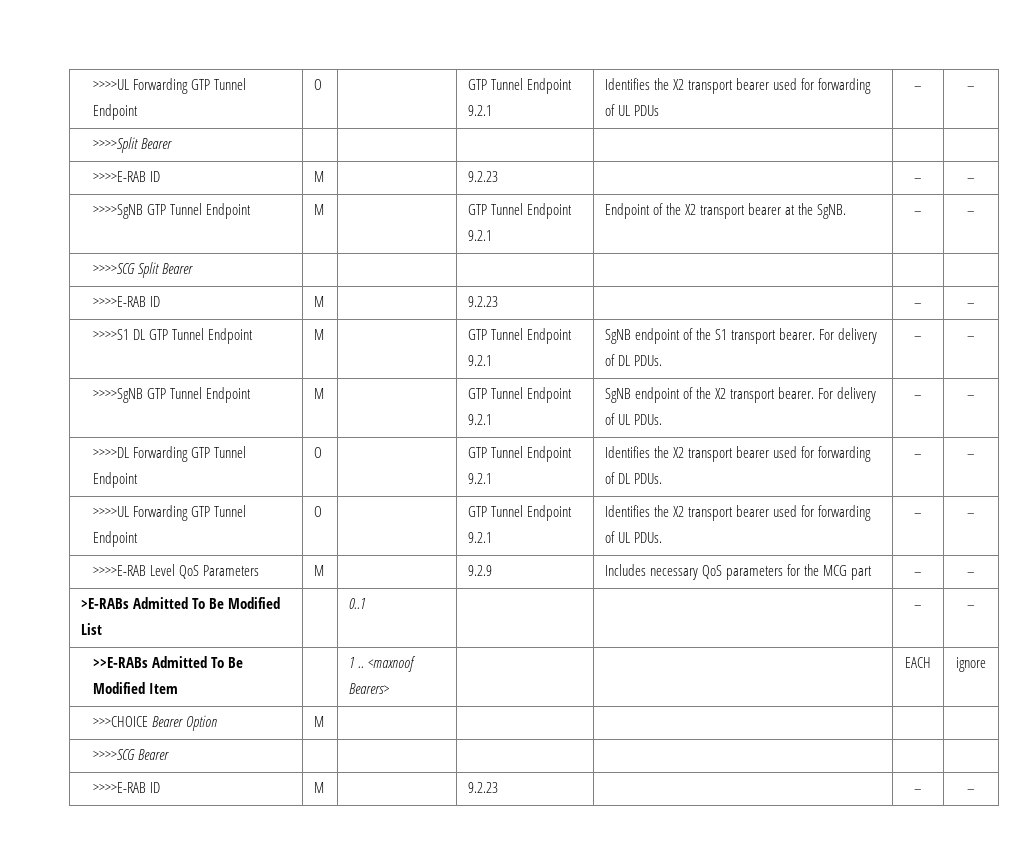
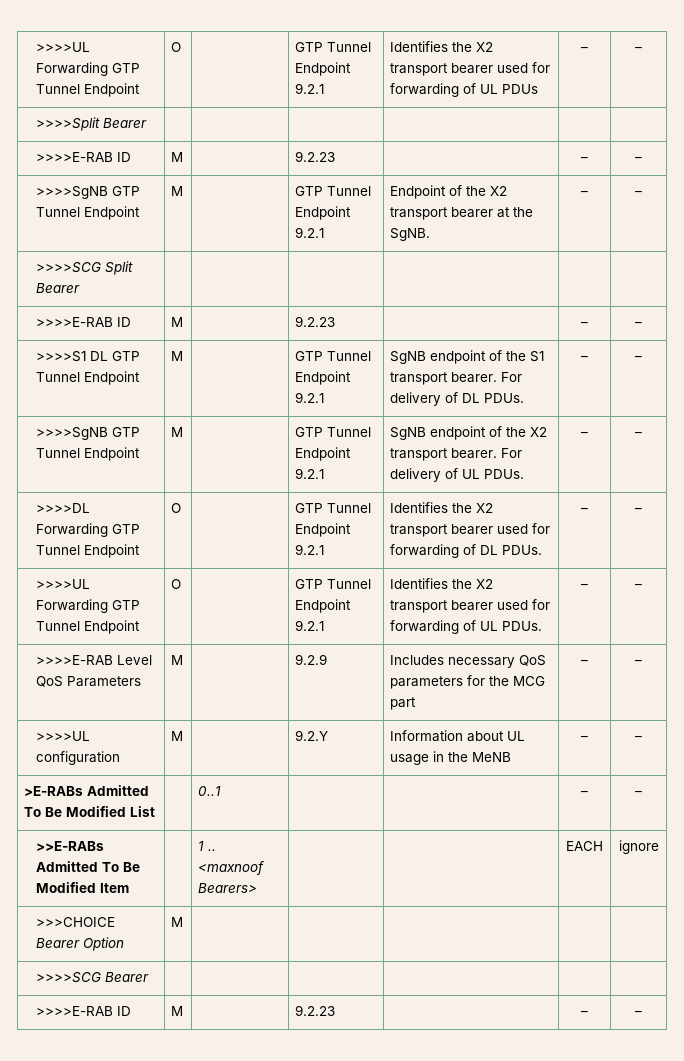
(975, 574) none -> [35,731,90,741] [35,751,120,765] [171,731,184,741] [295,730,329,741] [390,730,526,742] [390,751,512,765] [581,736,588,741] [635,736,642,741] // >>>>UL configuration | M | | 9.2.Y | Information about UL usage in the MeNB | – | –

